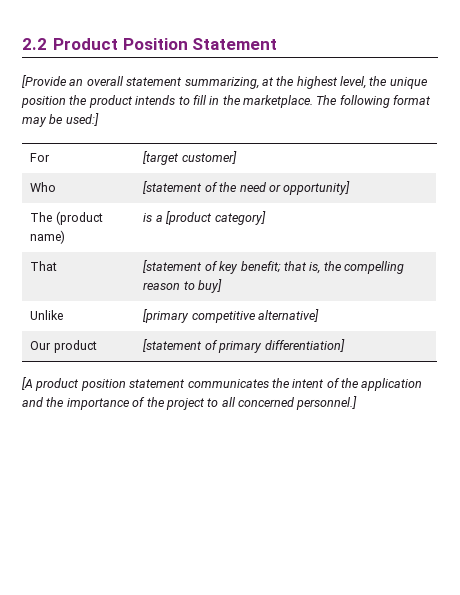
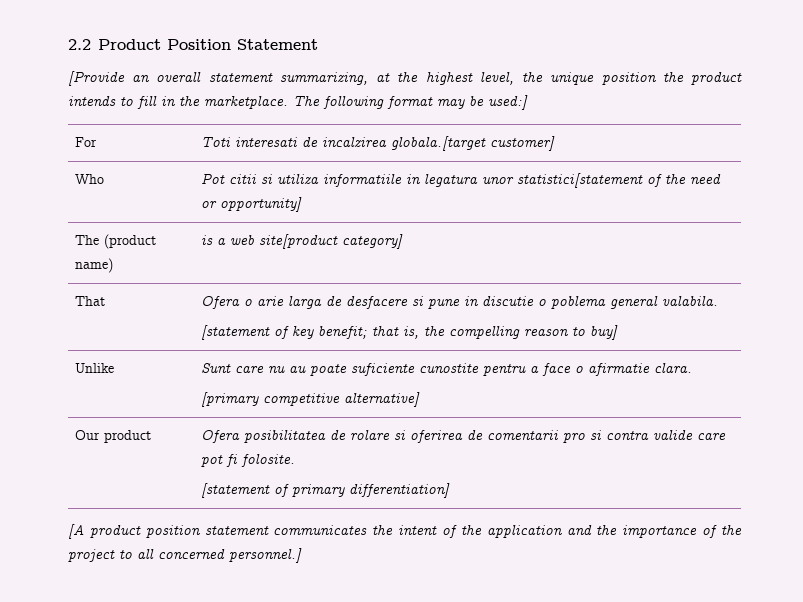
[143,151,237,165] [30,182,57,192] [143,181,203,194] [target customer] // Who | [statement -> [201,136,556,151] [75,174,105,184] [201,173,644,188] Toti interesati de incalzirea globala.[target customer] // Who | Pot citii si utiliza informatiile in legatura unor statistici[statement
[166,211,213,225] [product -> [230,234,339,249] web site[product
(58, 266) none -> [201,296,719,309] Ofera o arie larga de desfacere si pune in discutie o poblema general valabila. //
(64, 315) none -> [201,363,693,376] Sunt care nu au poate suficiente cunostite pentru a face o afirmatie clara. //
(97, 346) none -> [201,430,727,443] [201,454,296,467] Ofera posibilitatea de rolare si oferirea de comentarii pro si contra valide care pot fi folosite. //

